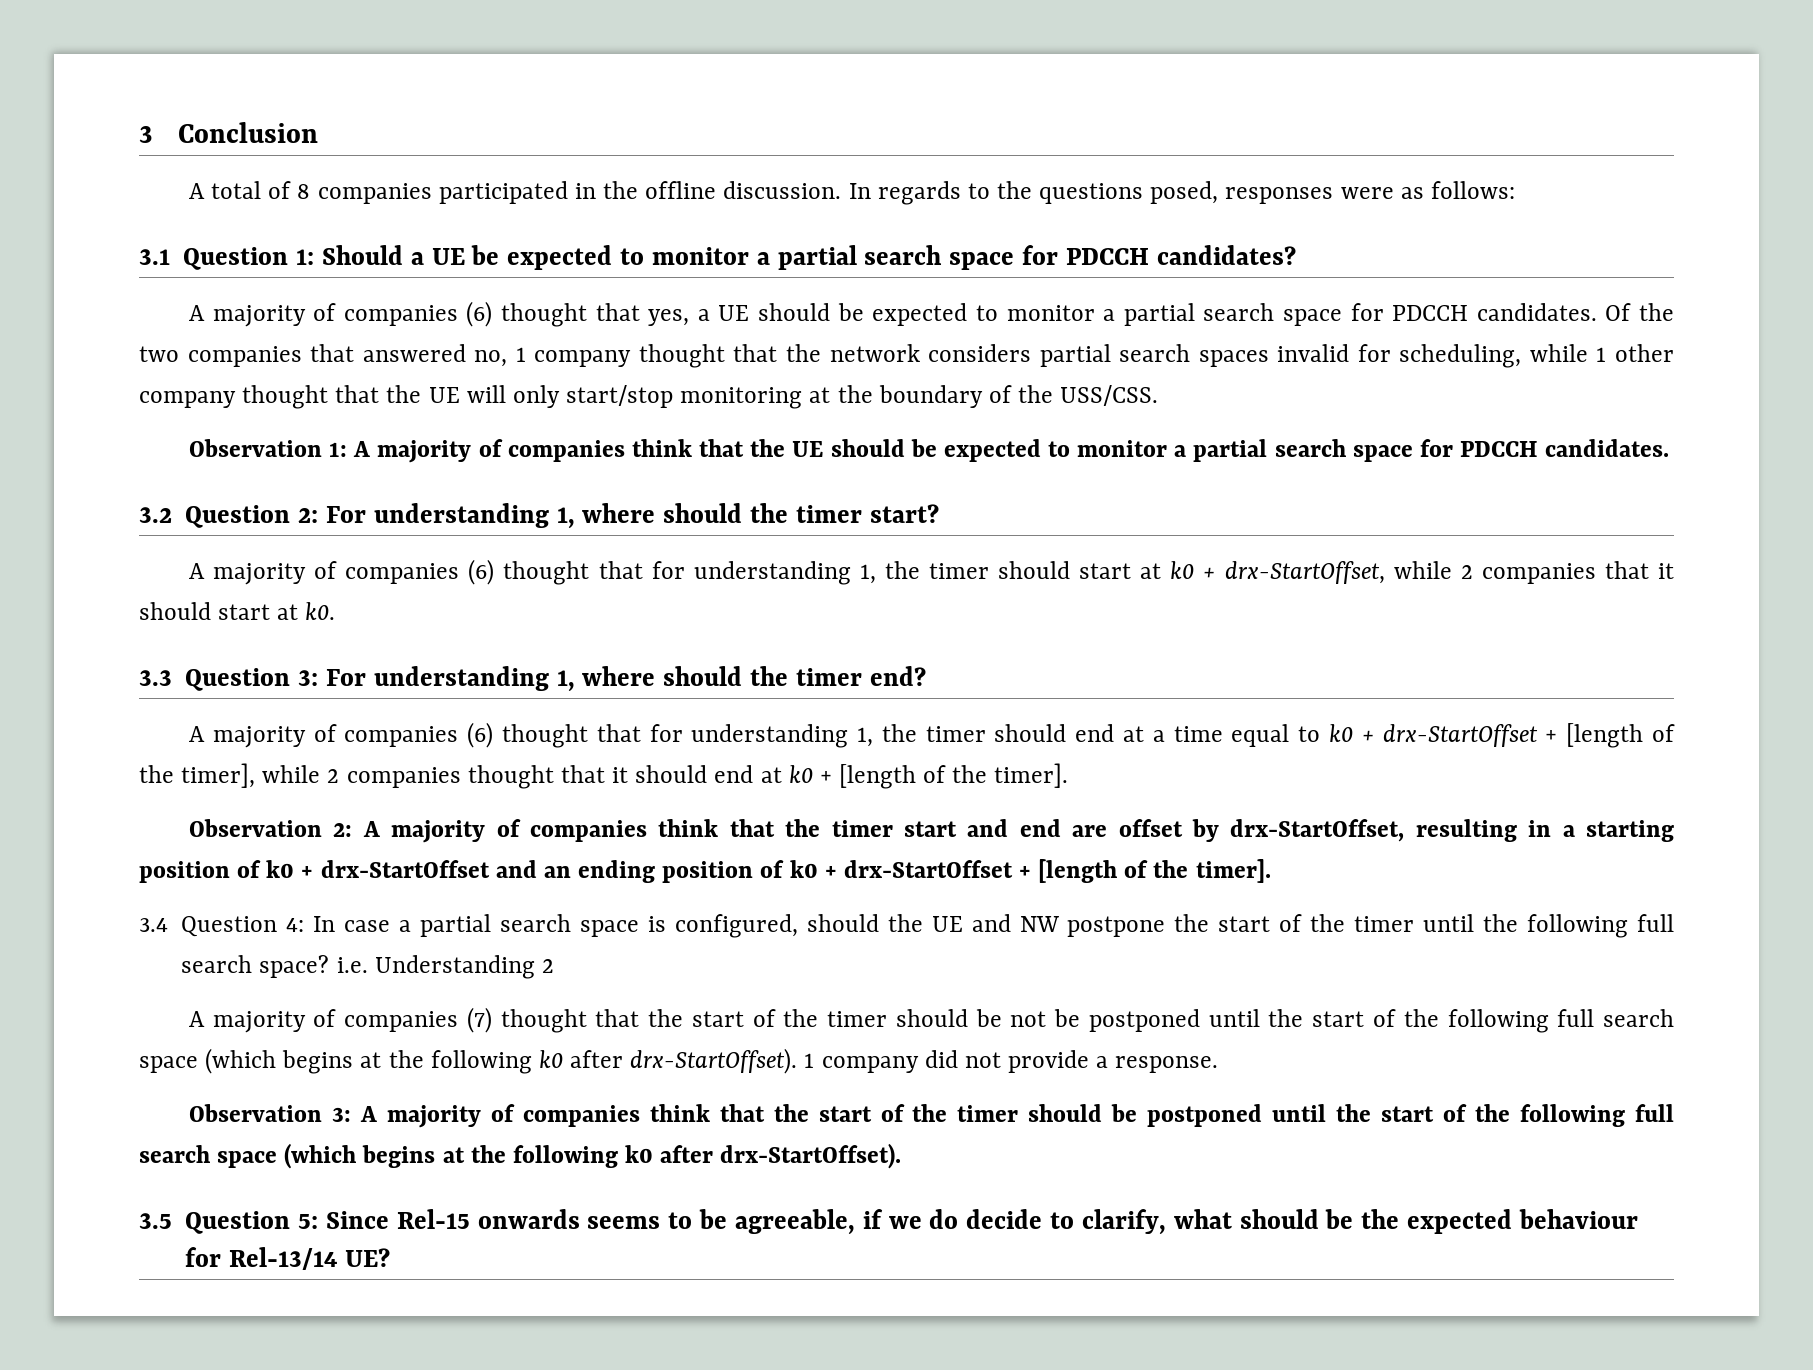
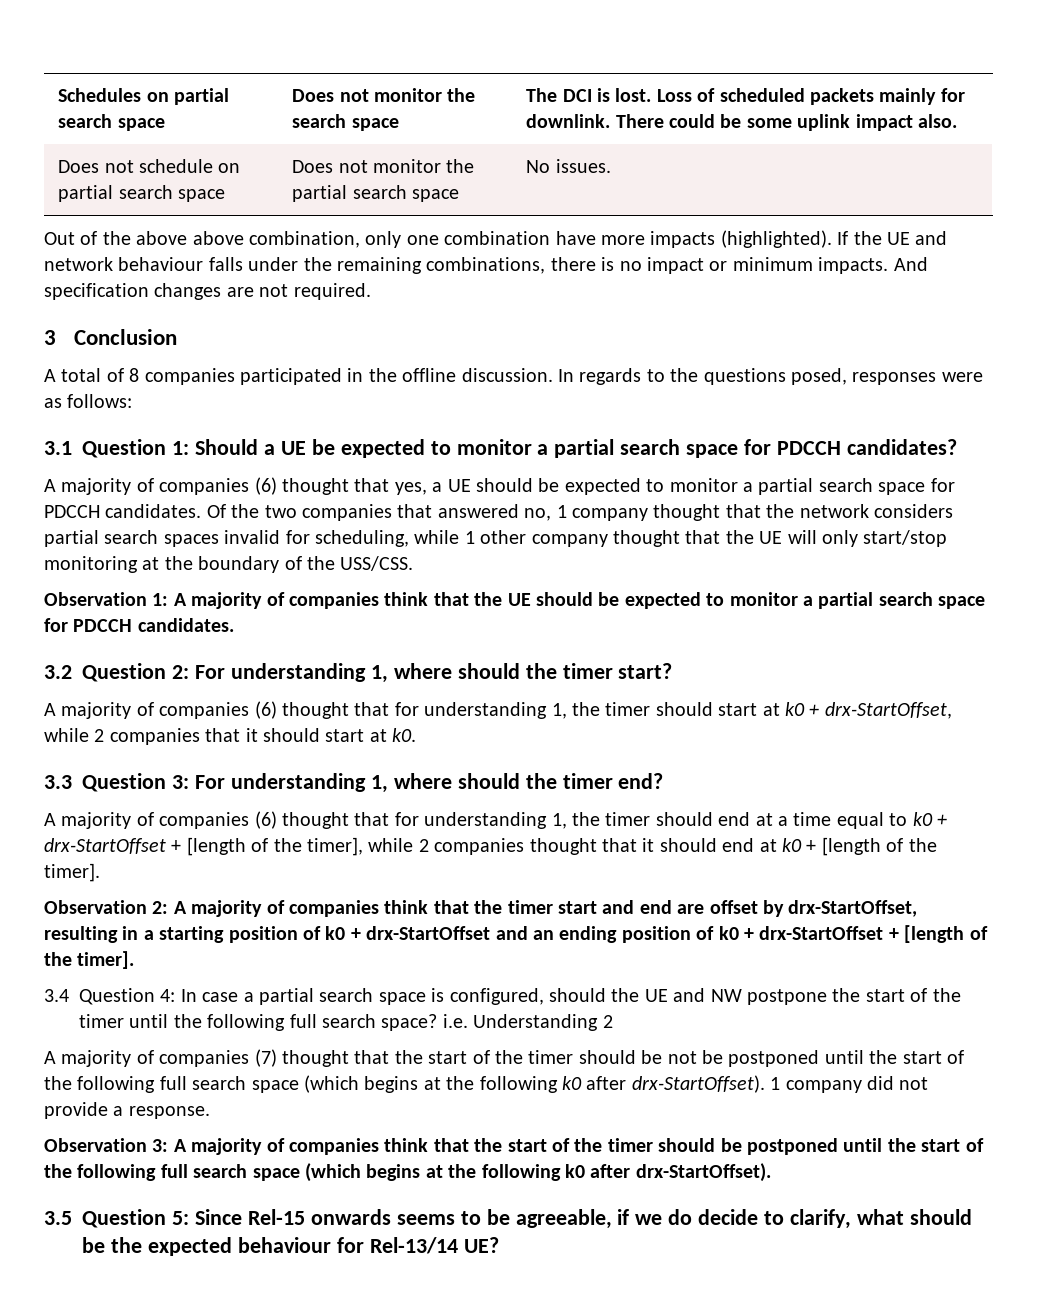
(139, 134) none -> [58,88,230,105] [58,114,165,131] [292,88,476,102] [292,114,399,131] [526,88,965,105] [526,114,958,131] [58,159,241,173] [58,185,226,202] [292,159,475,173] [292,185,460,202] [526,159,611,173] [44,230,948,248] [44,257,928,274] [44,283,371,300] Schedules on partial search space | Does not monitor the search space | The DCI is lost. Loss of scheduled packets mainly for downlink. There could be some uplink impact also. // Does not schedule on partial search space | Does not monitor the partial search space | No issues. // Out of the above above combination, only one combination have more impacts (highlighted). If the UE and network behaviour falls under the remaining combinations, there is no impact or minimum impacts. And specification changes are not required. //

